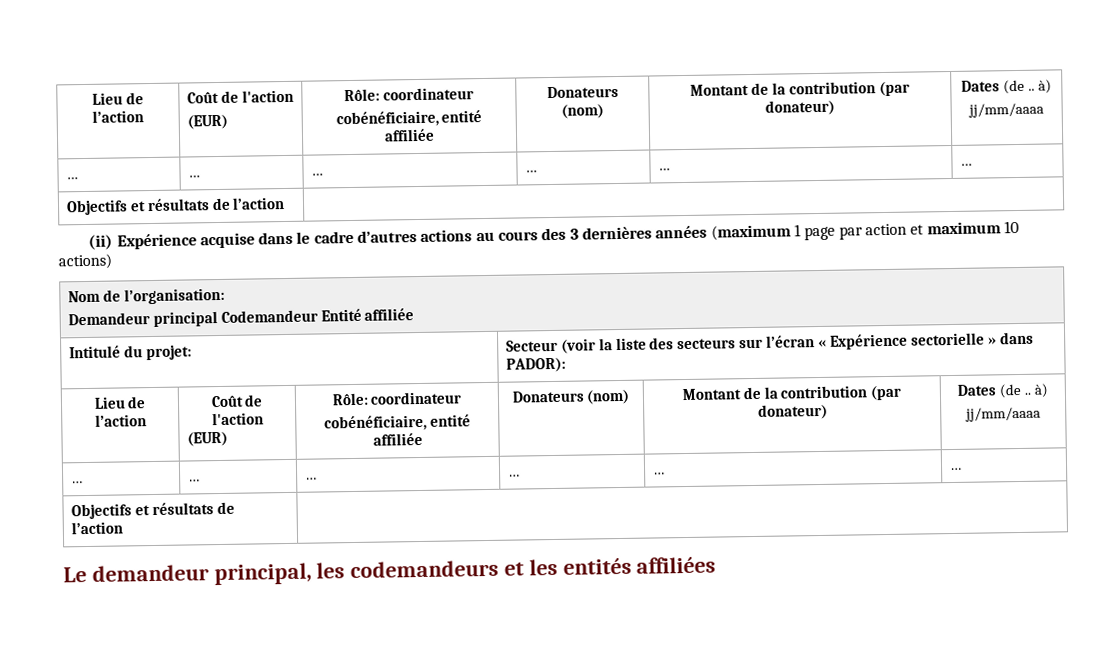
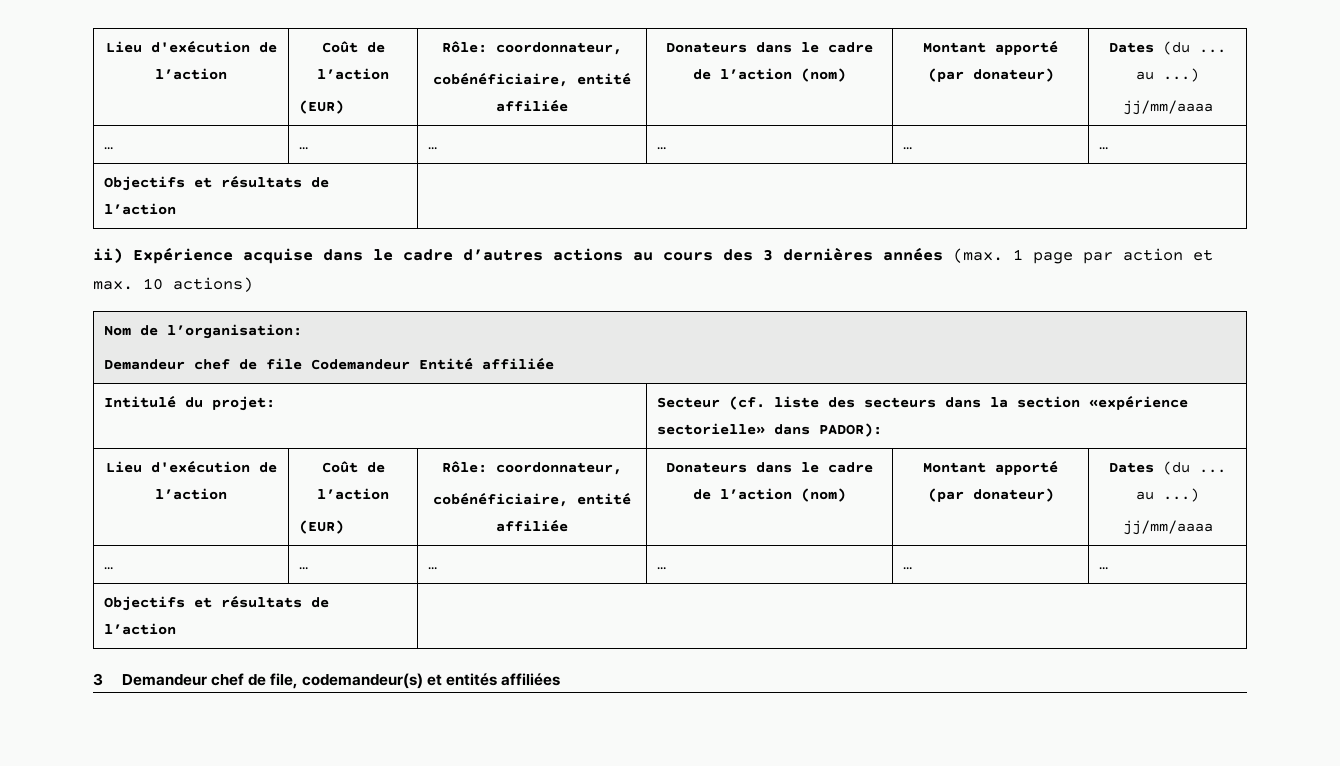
[92,92,144,105] [92,110,144,123] [187,89,294,104] [186,114,228,130] [344,87,474,102] [335,110,483,128] [384,128,436,142] [546,85,619,99] [561,104,604,119] [690,81,910,97] [765,99,835,116] [961,79,1052,95] Lieu de l’action | Coût de l'action // (EUR) | Rôle: coordinateur // cobénéficiaire, entité affiliée | Donateurs (nom) | Montant de la contribution (par donateur) | Dates (de .. à) -> [105,40,277,53] [155,68,227,80] [321,41,385,53] [317,68,389,80] [299,100,345,114] [442,41,622,55] [433,72,631,87] [496,99,568,112] [666,42,873,53] [693,68,846,82] [923,40,1058,55] [927,68,1054,82] [1109,41,1226,55] [1136,68,1199,82] Lieu d'exécution de l’action | Coût de l’action // (EUR) | Rôle: coordonnateur, // cobénéficiaire, entité affiliée | Donateurs dans le cadre de l’action (nom) | Montant apporté (par donateur) | Dates (du ... au ...)
[88,234,114,250] (ii) -> [93,248,123,263] ii)
[710,224,791,241] (maximum -> [953,248,1003,263] (max.
[926,221,1001,235] maximum -> [93,281,133,290] max.
[152,311,218,327] principal -> [194,358,303,370] chef de file
[560,338,613,354] (voir la -> [729,396,766,410] (cf.
[739,332,997,350] sur l’écran « Expérience sectorielle » -> [945,395,1189,410] [657,423,766,435] dans la section «expérience sectorielle»
[127,396,147,409] [94,414,147,427] [210,394,264,408] [211,412,264,426] [186,431,228,447] [331,391,463,406] [324,414,471,432] [372,432,423,446] [511,389,631,405] [681,385,903,401] [757,403,828,420] [957,383,1049,399] de l’action | Coût de l'action // (EUR) | Rôle: coordinateur // cobénéficiaire, entité affiliée | Donateurs (nom) | Montant de la contribution (par donateur) | Dates (de .. à) -> [150,460,277,473] [155,488,227,500] [321,461,385,473] [317,488,389,500] [299,520,345,534] [442,461,622,475] [433,492,631,507] [496,519,568,532] [666,462,873,473] [693,488,846,502] [923,460,1058,475] [927,488,1054,502] [1109,461,1226,475] [1136,488,1199,502] d'exécution de l’action | Coût de l’action // (EUR) | Rôle: coordonnateur, // cobénéficiaire, entité affiliée | Donateurs dans le cadre de l’action (nom) | Montant apporté (par donateur) | Dates (du ... au ...)
[63,558,558,586] Le demandeur principal, les codemandeurs et les -> [93,673,442,689] 3 Demandeur chef de file, codemandeur(s) et

